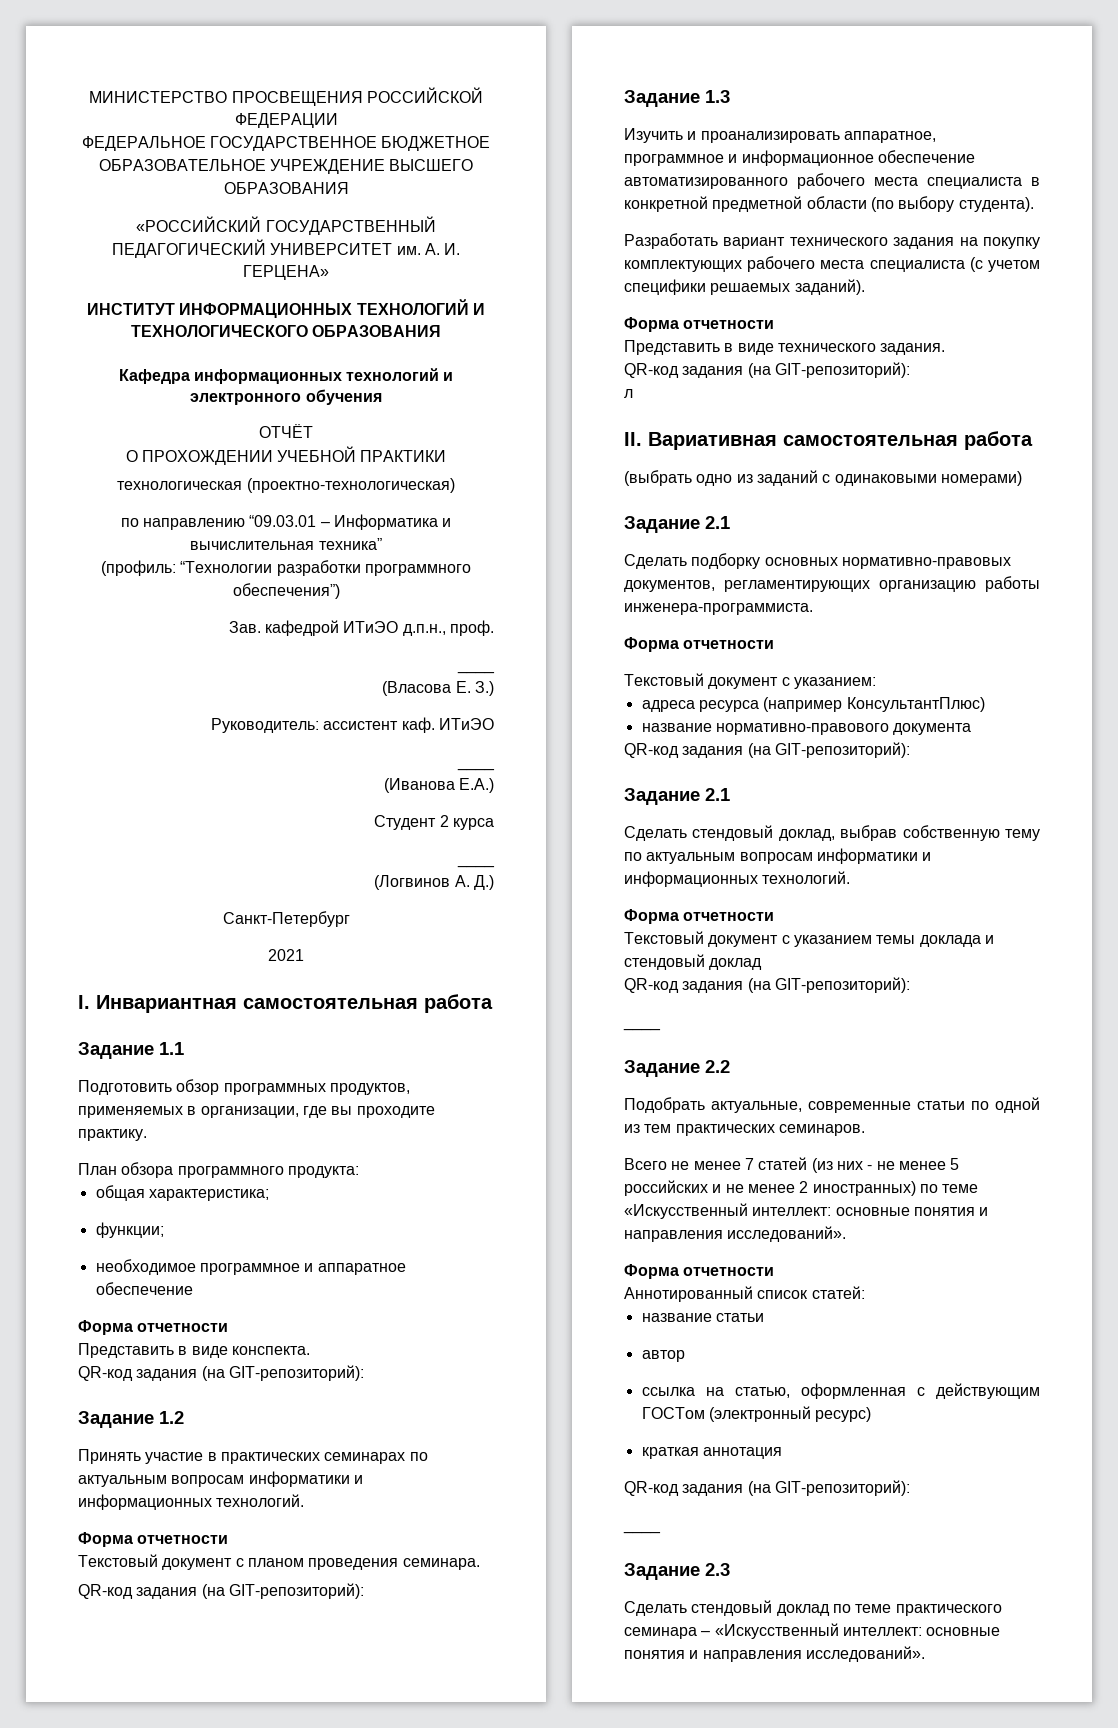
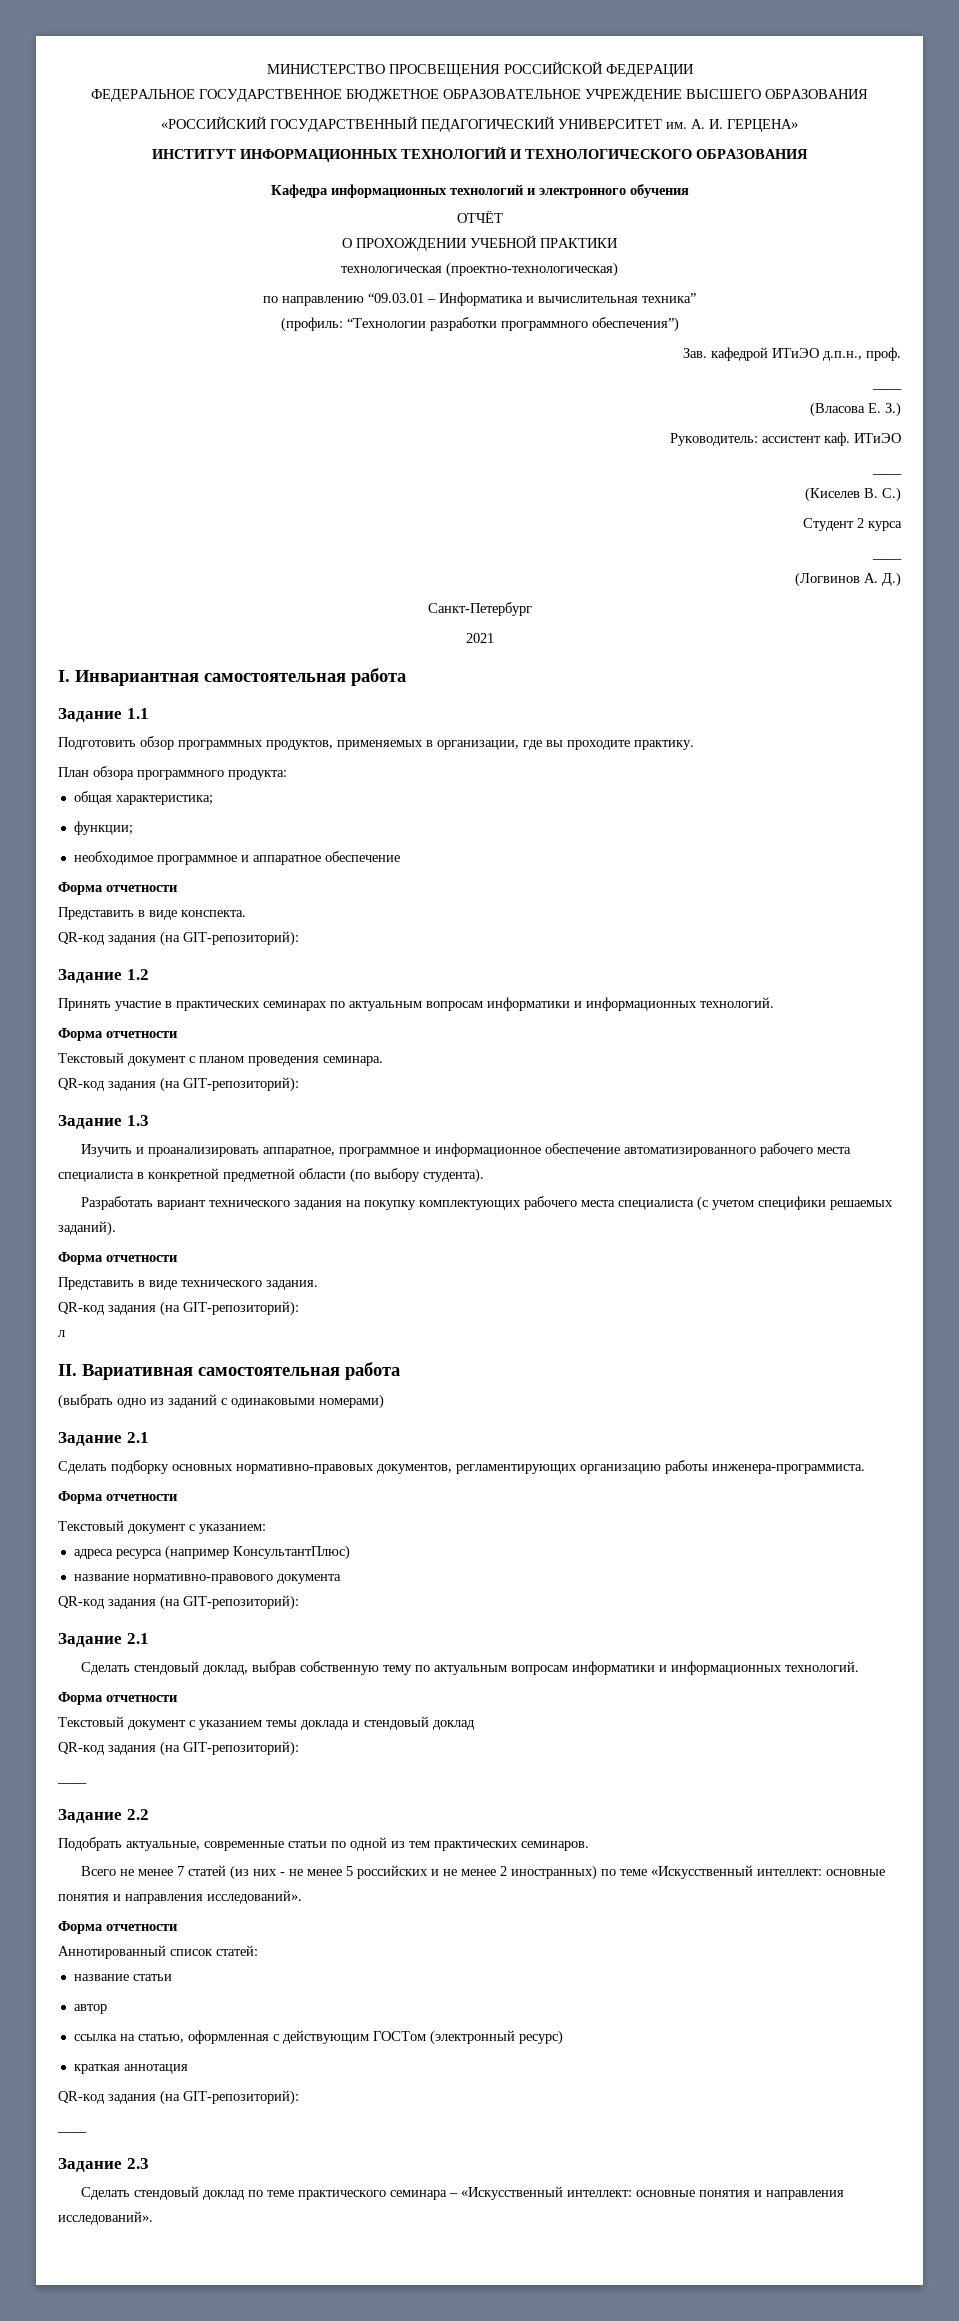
[383,778,494,793] (Иванова Е.А.) -> [805,487,901,502] (Киселев В. С.)

